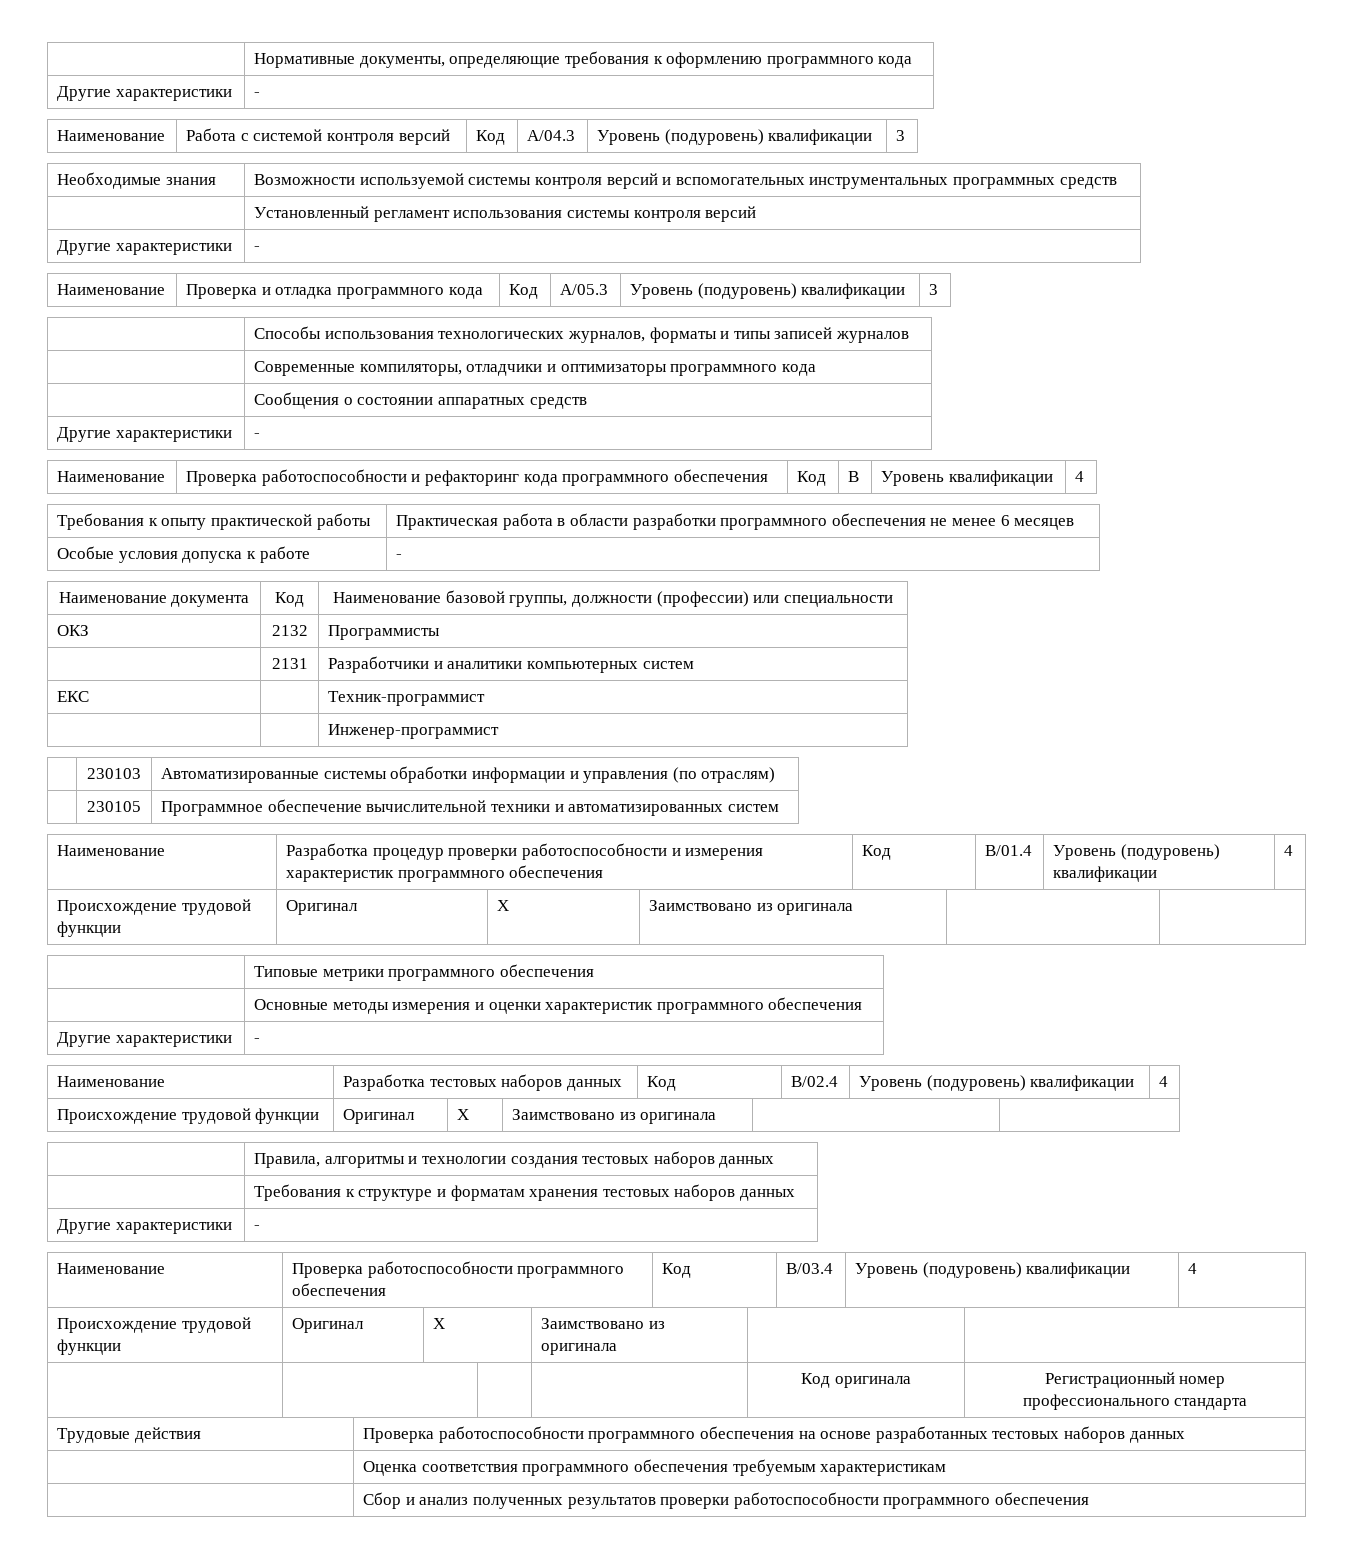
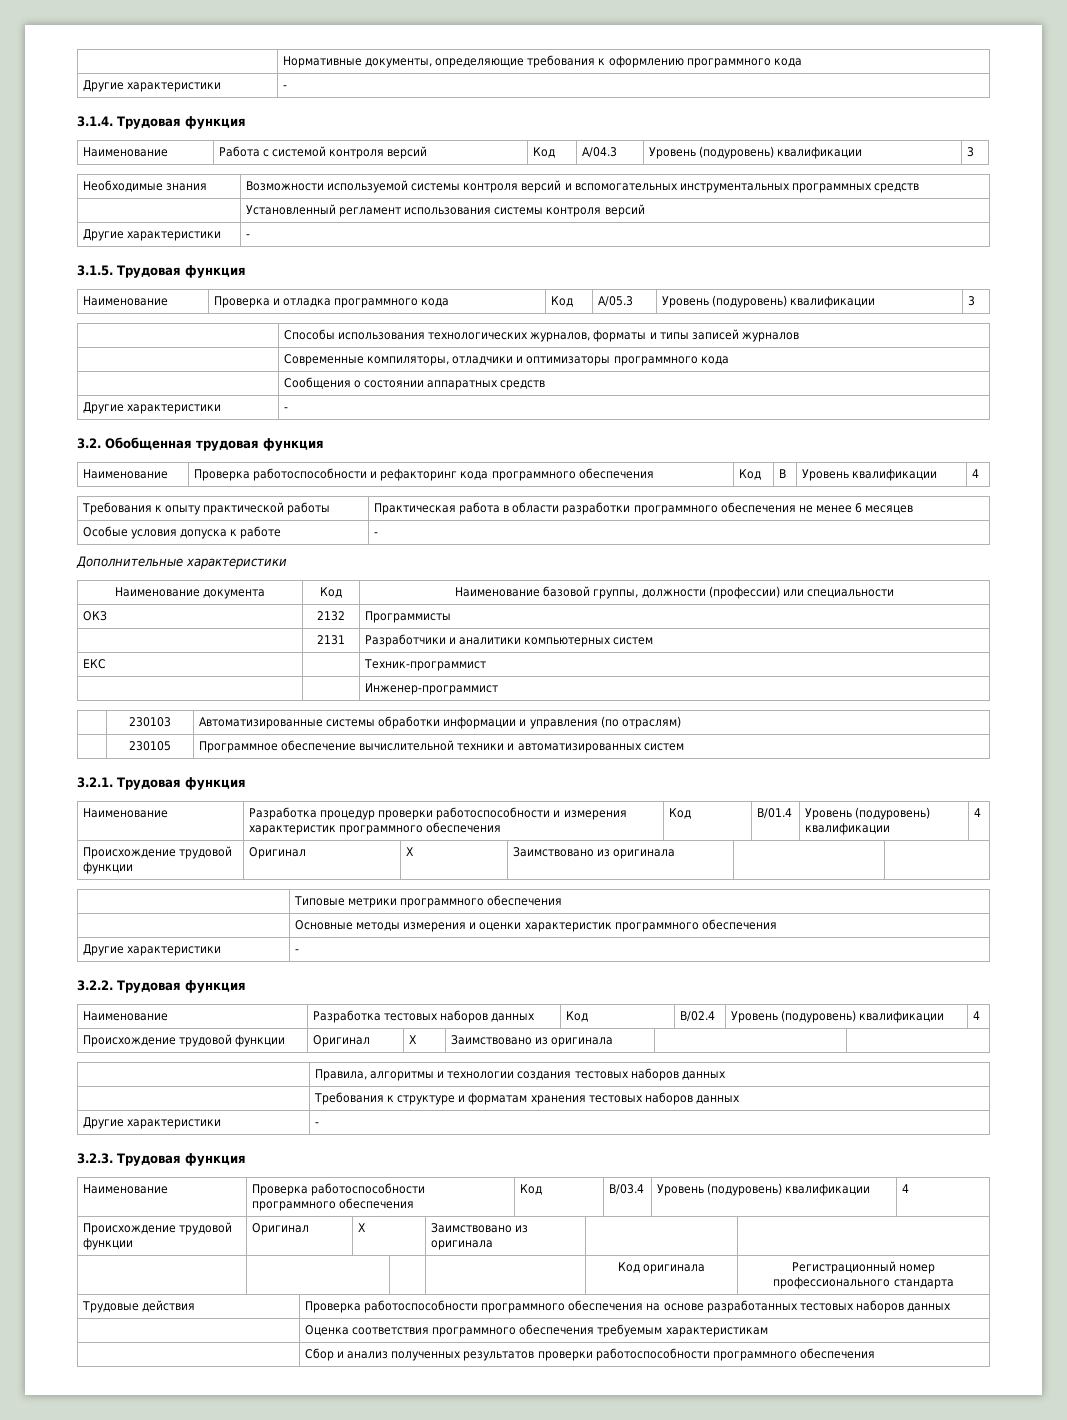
(261, 94) none -> [77,116,246,129] // 3.1.4. Трудовая функция
(261, 248) none -> [77,265,246,278] // 3.1.5. Трудовая функция
(261, 435) none -> [77,437,324,451] // 3.2. Обобщенная трудовая функция
(403, 556) none -> [76,556,287,569] // Дополнительные характеристики
(779, 808) none -> [77,777,246,790] // 3.2.1. Трудовая функция
(261, 1040) none -> [77,980,246,993] // 3.2.2. Трудовая функция
(261, 1227) none -> [77,1153,246,1166] // 3.2.3. Трудовая функция

